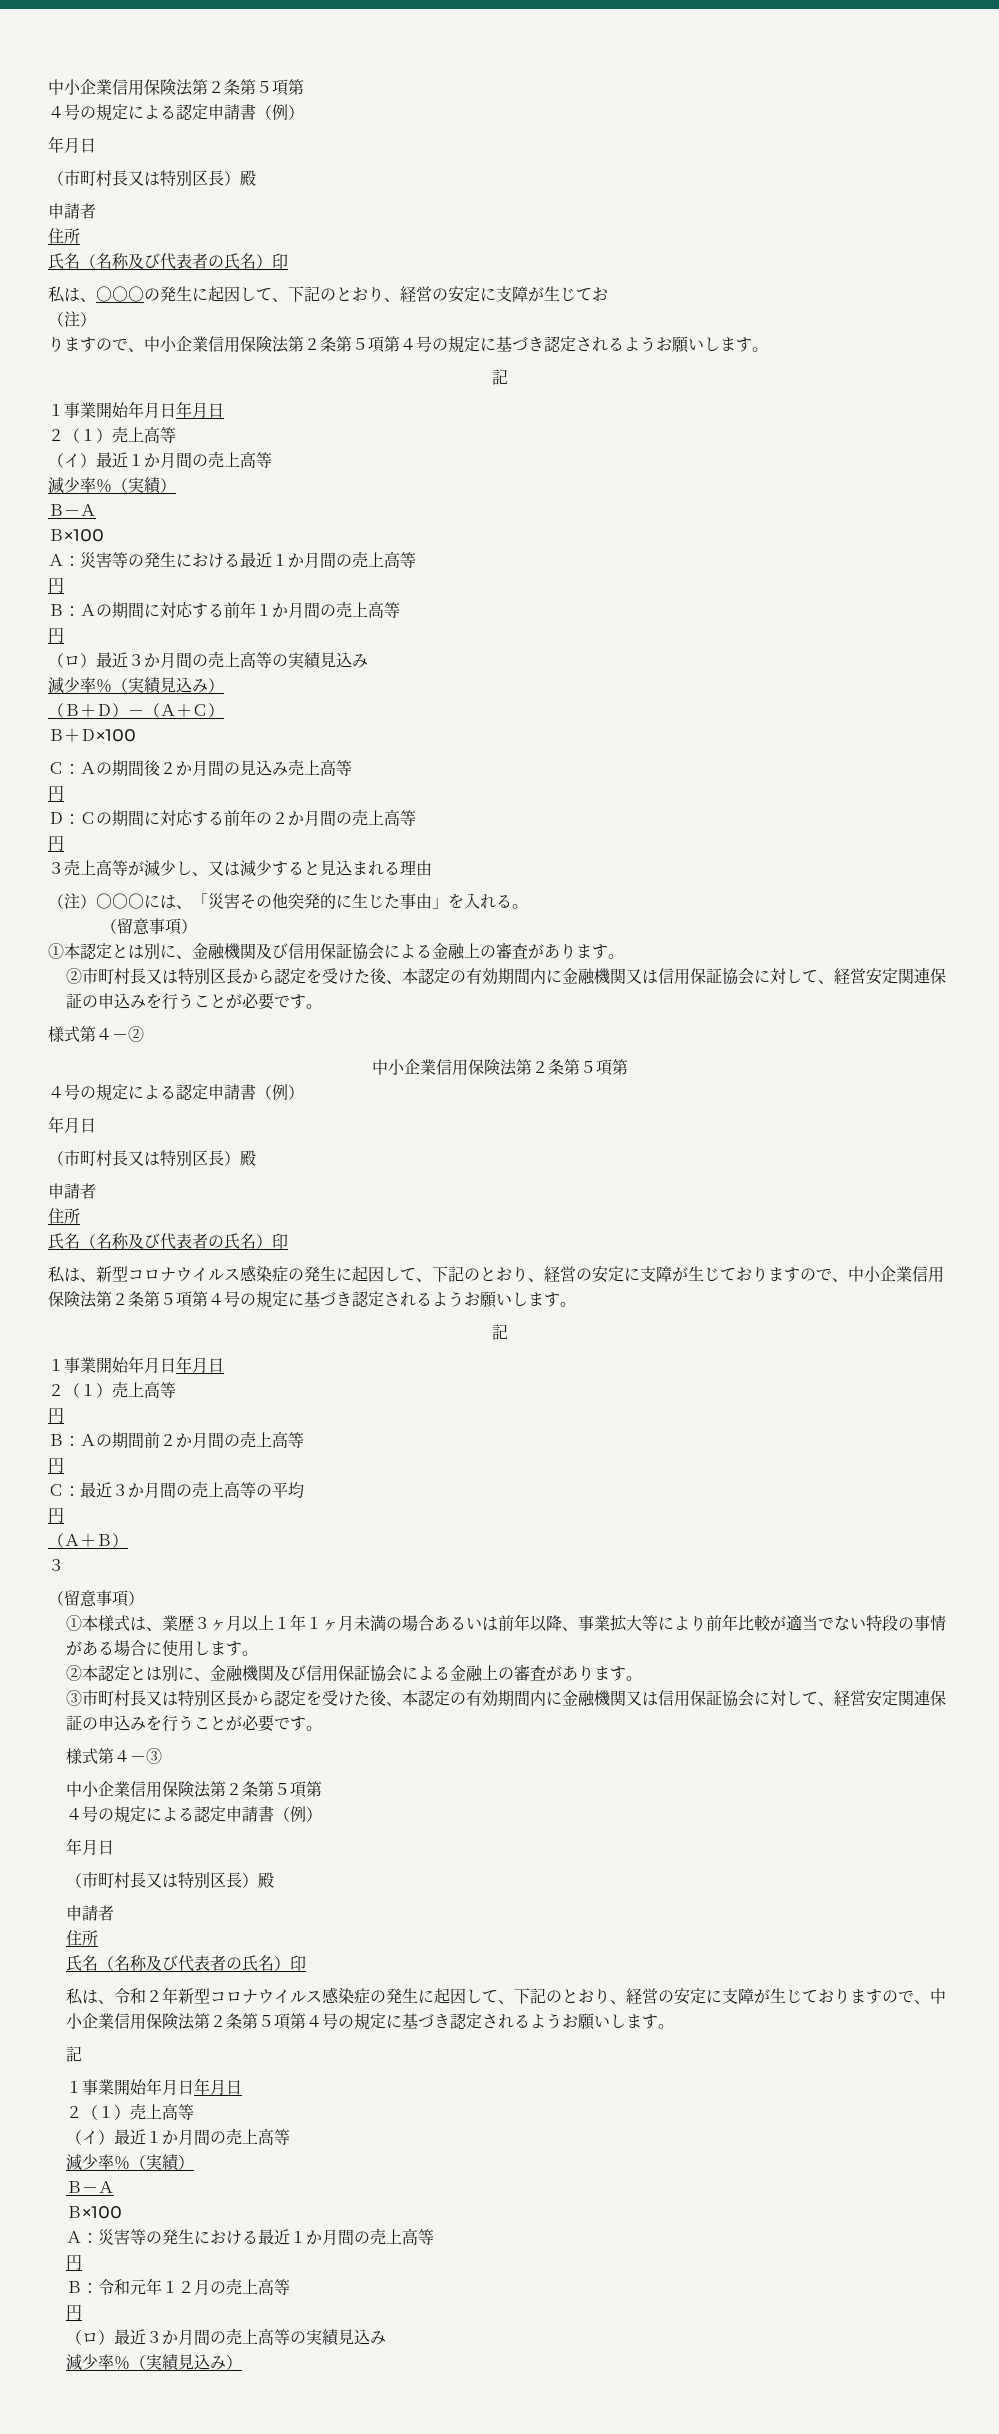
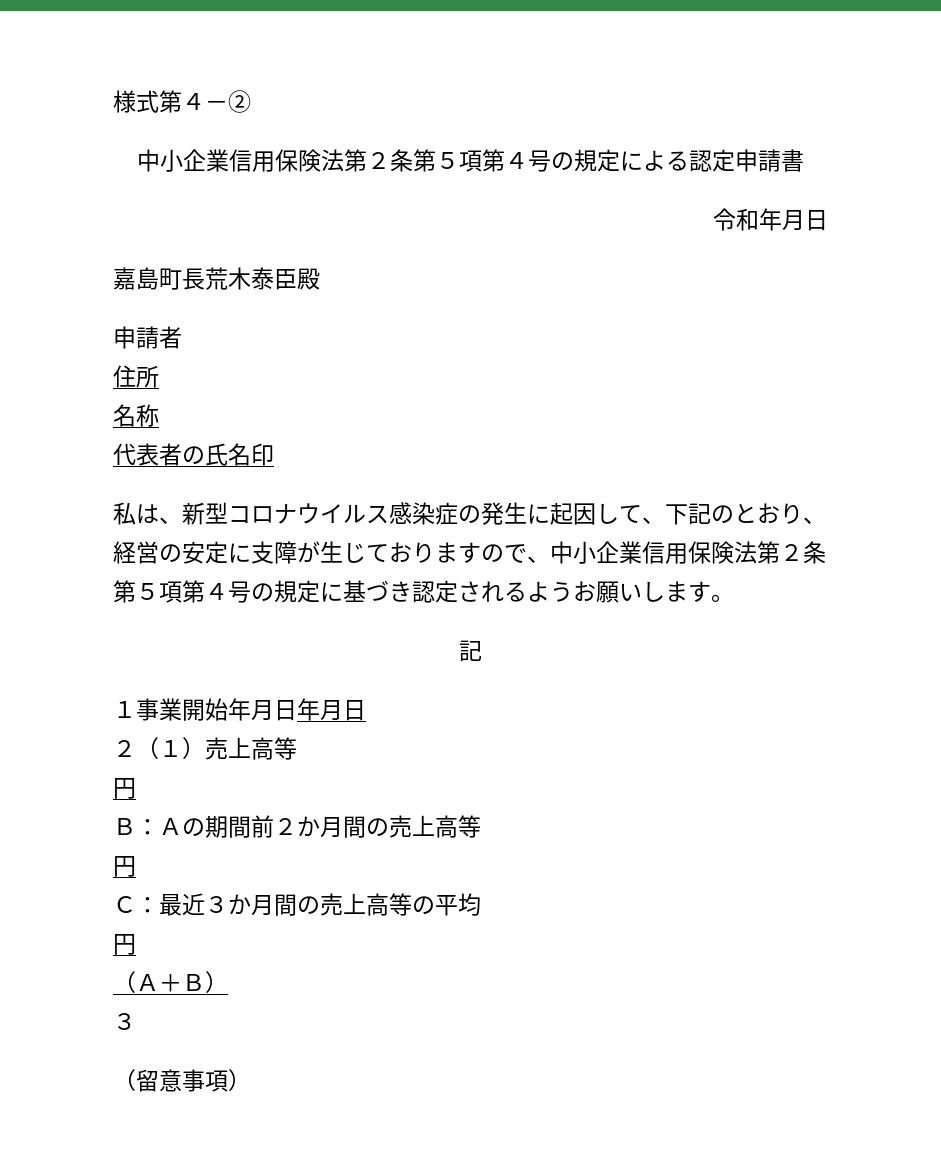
[48,79,304,96] [48,104,304,121] [48,136,96,153] [48,170,256,187] [48,203,96,219] [48,228,80,244] [48,253,288,270] [48,286,608,303] [48,311,96,327] [48,336,768,353] [491,369,508,385] [48,401,224,418] [48,426,176,443] [48,451,272,468] [48,477,176,494] [48,504,96,516] [48,529,104,542] [48,551,416,568] [48,577,64,594] [48,601,400,618] [48,627,64,644] [48,651,368,669] [48,677,224,694] [48,703,224,718] [48,728,136,742] [48,759,352,776] [48,785,64,802] [48,809,416,826] [48,835,64,852] [48,859,432,877] [48,893,528,909] [100,918,197,935] [48,942,624,960] [65,967,946,985] [65,993,322,1010] 中小企業信用保険法第２条第５項第 // ４号の規定による認定申請書（例） // 年月日 // （市町村長又は特別区長）殿 // 申請者 // 住所 // 氏名（名称及び代表者の氏名）印 // 私は、○○○の発生に起因して、下記のとおり、経営の安定に支障が生じてお // （注） // りますので、中小企業信用保険法第２条第５項第４号の規定に基づき認定されるようお願いします。 // 記 // １事業開始年月日年月日 // ２（１）売上高等 // （イ）最近１か月間の売上高等 // 減少率％（実績） // Ｂ－Ａ // Ｂ×100 // Ａ：災害等の発生における最近１か月間の売上高等 // 円 // Ｂ：Ａの期間に対応する前年１か月間の売上高等 // 円 // （ロ）最近３か月間の売上高等の実績見込み // 減少率％（実績見込み） // （Ｂ＋Ｄ）－（Ａ＋Ｃ） // Ｂ＋Ｄ×100 // Ｃ：Ａの期間後２か月間の見込み売上高等 // 円 // Ｄ：Ｃの期間に対応する前年の２か月間の売上高等 // 円 // ３売上高等が減少し、又は減少すると見込まれる理由 // （注）○○○には、「災害その他突発的に生じた事由」を入れる。 // （留意事項） // ①本認定とは別に、金融機関及び信用保証協会による金融上の審査があります。 // ②市町村長又は特別区長から認定を受けた後、本認定の有効期間内に金融機関又は信用保証協会に対して、経営安定関連保証の申込みを行うことが必要です。 // -> (113, 101) none
[48,1084,304,1101] [48,1116,96,1133] [48,1150,256,1167] [48,1183,96,1199] [48,1208,80,1224] [48,1233,272,1250] // ４号の規定による認定申請書（例） // 年月日 // （市町村長又は特別区長）殿 // 申請者 // 住所 // 氏名（名称及び代表者の氏名） -> [505,149,804,172] [713,208,828,231] [113,267,320,290] [113,326,182,349] [113,365,159,388] [113,404,159,427] [113,443,251,466] ４号の規定による認定申請書 // 令和年月日 // 嘉島町長荒木泰臣殿 // 申請者 // 住所 // 名称 // 代表者の氏名
[65,1614,946,1632] [65,1640,258,1657] [65,1664,642,1682] [65,1689,946,1707] [65,1715,322,1732] [65,1748,162,1764] [65,1781,322,1798] [65,1806,322,1823] [65,1838,114,1855] [65,1872,274,1889] [65,1905,114,1921] [65,1930,98,1946] [65,1955,306,1972] [65,1987,946,2005] [65,2013,674,2030] [65,2046,82,2062] [65,2078,242,2095] [65,2103,194,2120] [65,2128,290,2145] [65,2154,194,2171] [65,2181,114,2193] [65,2206,122,2219] [65,2228,434,2245] [65,2254,82,2271] [65,2278,290,2295] [65,2304,82,2321] [65,2328,386,2346] [65,2354,242,2371] // ①本様式は、業歴３ヶ月以上１年１ヶ月未満の場合あるいは前年以降、事業拡大等により前年比較が適当でない特段の事情がある場合に使用します。 // ②本認定とは別に、金融機関及び信用保証協会による金融上の審査があります。 // ③市町村長又は特別区長から認定を受けた後、本認定の有効期間内に金融機関又は信用保証協会に対して、経営安定関連保証の申込みを行うことが必要です。 // 様式第４－③ // 中小企業信用保険法第２条第５項第 // ４号の規定による認定申請書（例） // 年月日 // （市町村長又は特別区長）殿 // 申請者 // 住所 // 氏名（名称及び代表者の氏名）印 // 私は、令和２年新型コロナウイルス感染症の発生に起因して、下記のとおり、経営の安定に支障が生じておりますので、中小企業信用保険法第２条第５項第４号の規定に基づき認定されるようお願いします。 // 記 // １事業開始年月日年月日 // ２（１）売上高等 // （イ）最近１か月間の売上高等 // 減少率％（実績） // Ｂ－Ａ // Ｂ×100 // Ａ：災害等の発生における最近１か月間の売上高等 // 円 // Ｂ：令和元年１２月の売上高等 // 円 // （ロ）最近３か月間の売上高等の実績見込み // 減少率％（実績見込み） -> (251, 1080) none

